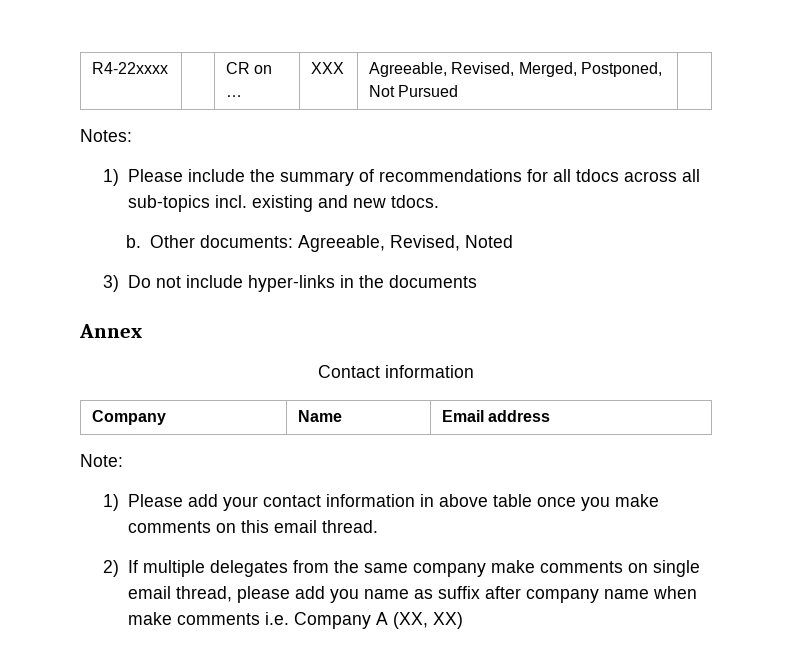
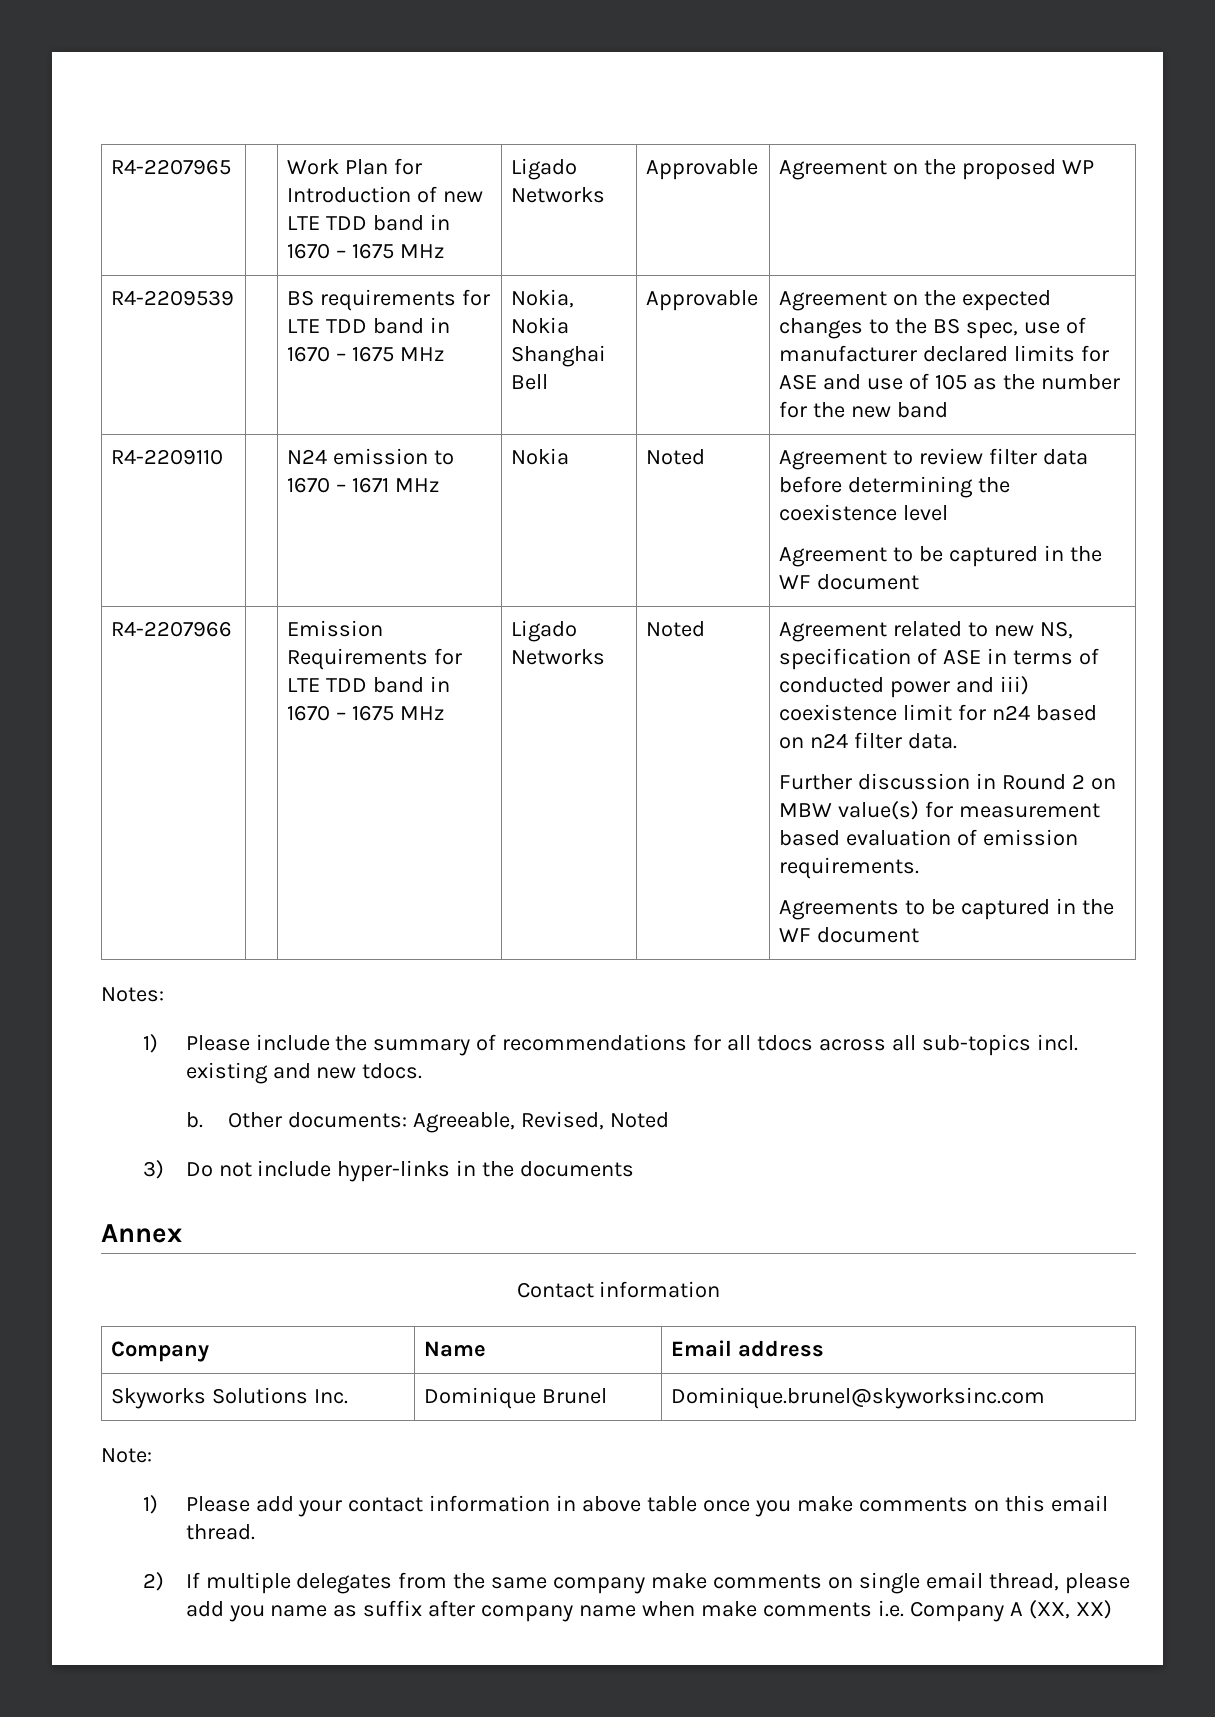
[92,62,169,74] [226,62,273,74] [226,95,243,97] [311,62,345,74] [369,62,663,77] [369,85,459,97] R4-22xxxx | | CR on … | XXX | Agreeable, Revised, Merged, Postponed, Not Pursued | -> [111,159,232,175] [287,158,423,175] [287,186,484,203] [287,214,451,231] [287,243,445,259] [511,158,578,180] [511,187,606,203] [646,159,759,180] [779,159,1095,180] [111,290,235,306] [287,289,491,311] [287,317,451,334] [287,346,445,362] [511,289,575,308] [511,317,570,334] [511,345,607,367] [511,374,549,390] [646,290,759,311] [779,290,1052,311] [779,317,1086,339] [779,345,1110,362] [779,373,1120,390] [779,401,949,418] [111,449,224,465] [287,448,455,465] [287,477,440,493] [511,448,570,465] [646,449,706,465] [779,448,1089,470] [779,476,1011,498] [779,504,949,521] [779,545,1102,567] [779,574,920,590] [111,621,233,637] [287,620,384,637] [287,648,463,670] [287,676,451,693] [287,705,445,721] [511,620,578,642] [511,649,606,665] [646,621,706,637] [779,621,1074,642] [779,648,1099,670] [779,676,1030,698] [779,704,1098,721] [779,732,958,749] [779,773,1116,790] [779,801,1101,820] [779,829,1079,846] [779,857,920,879] [779,898,1114,920] [779,927,920,943] R4-2207965 | | Work Plan for Introduction of new LTE TDD band in 1670 – 1675 MHz | Ligado Networks | Approvable | Agreement on the proposed WP // R4-2209539 | | BS requirements for LTE TDD band in 1670 – 1675 MHz | Nokia, Nokia Shanghai Bell | Approvable | Agreement on the expected changes to the BS spec, use of manufacturer declared limits for ASE and use of 105 as the number for the new band // R4-2209110 | | N24 emission to 1670 – 1671 MHz | Nokia | Noted | Agreement to review filter data before determining the coexistence level // Agreement to be captured in the WF document // R4-2207966 | | Emission Requirements for LTE TDD band in 1670 – 1675 MHz | Ligado Networks | Noted | Agreement related to new NS, specification of ASE in terms of conducted power and iii) coexistence limit for n24 based on n24 filter data. // Further discussion in Round 2 on MBW value(s) for measurement based evaluation of emission requirements. // Agreements to be captured in the WF document
(551, 416) none -> [111,1387,349,1409] [424,1387,608,1409] [671,1387,1046,1409] // Skyworks Solutions Inc. | Dominique Brunel | Dominique.brunel@skyworksinc.com

